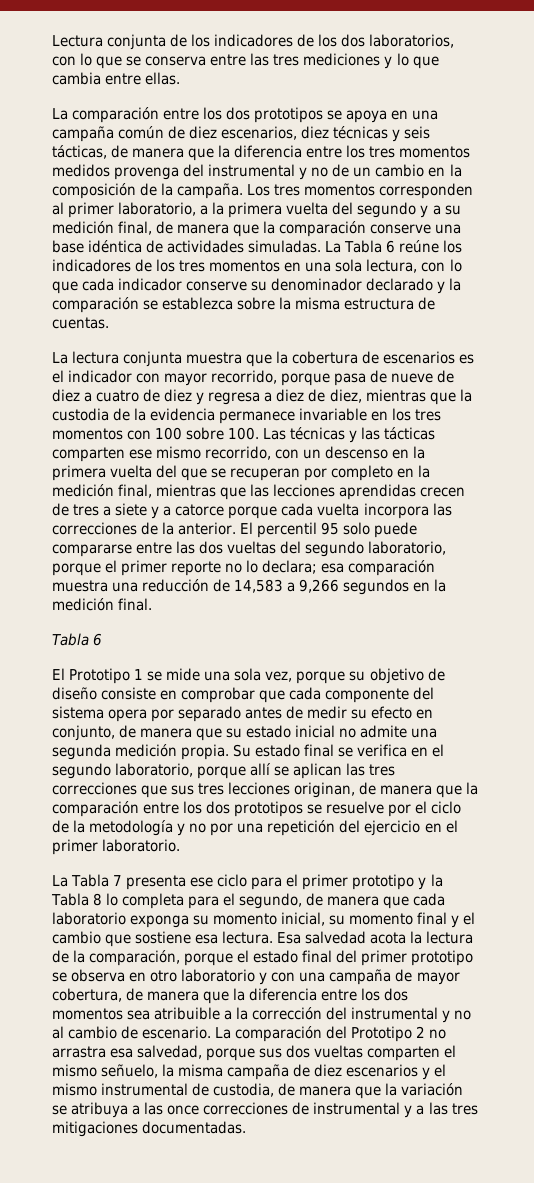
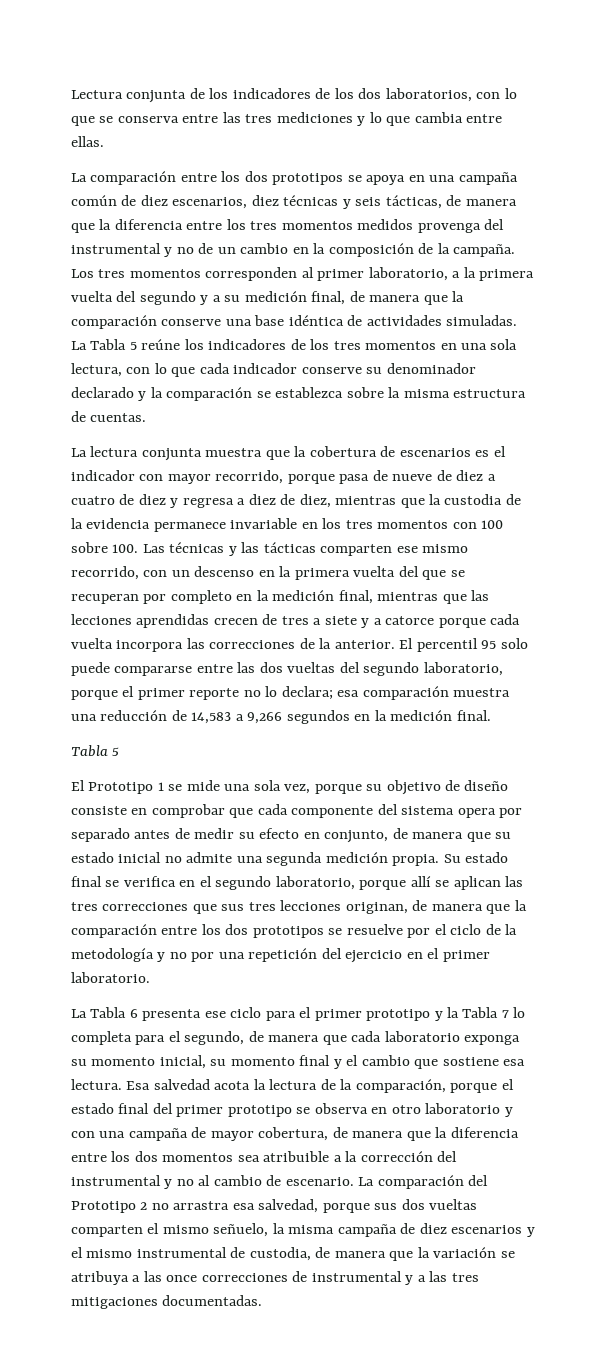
[386,240,396,253] 6 -> [129,342,137,350] 5
[93,633,103,646] 6 -> [112,747,120,756] 5
[113,875,123,886] 7 -> [129,1009,138,1018] 6
[93,893,103,906] 8 -> [501,1010,509,1018] 7

